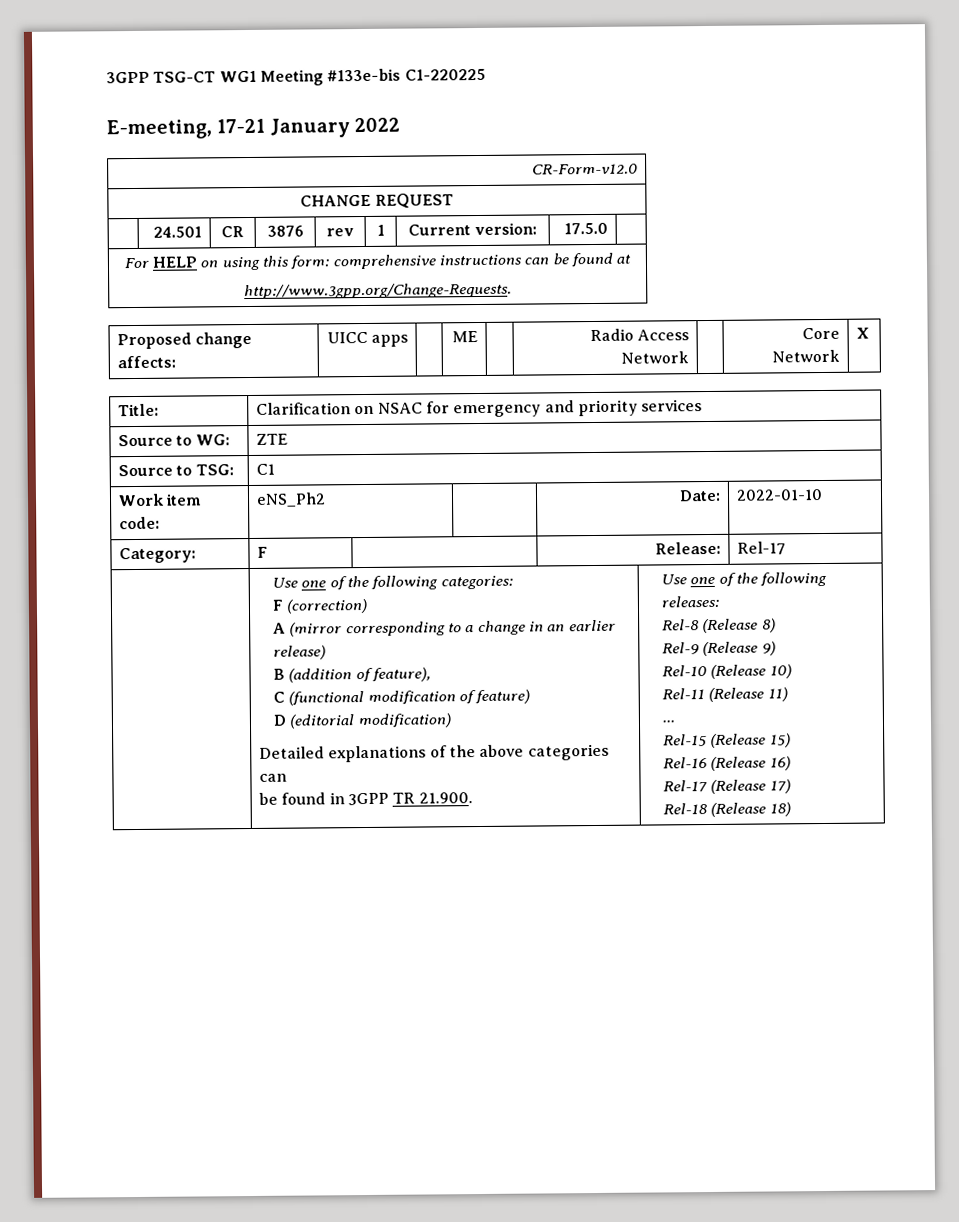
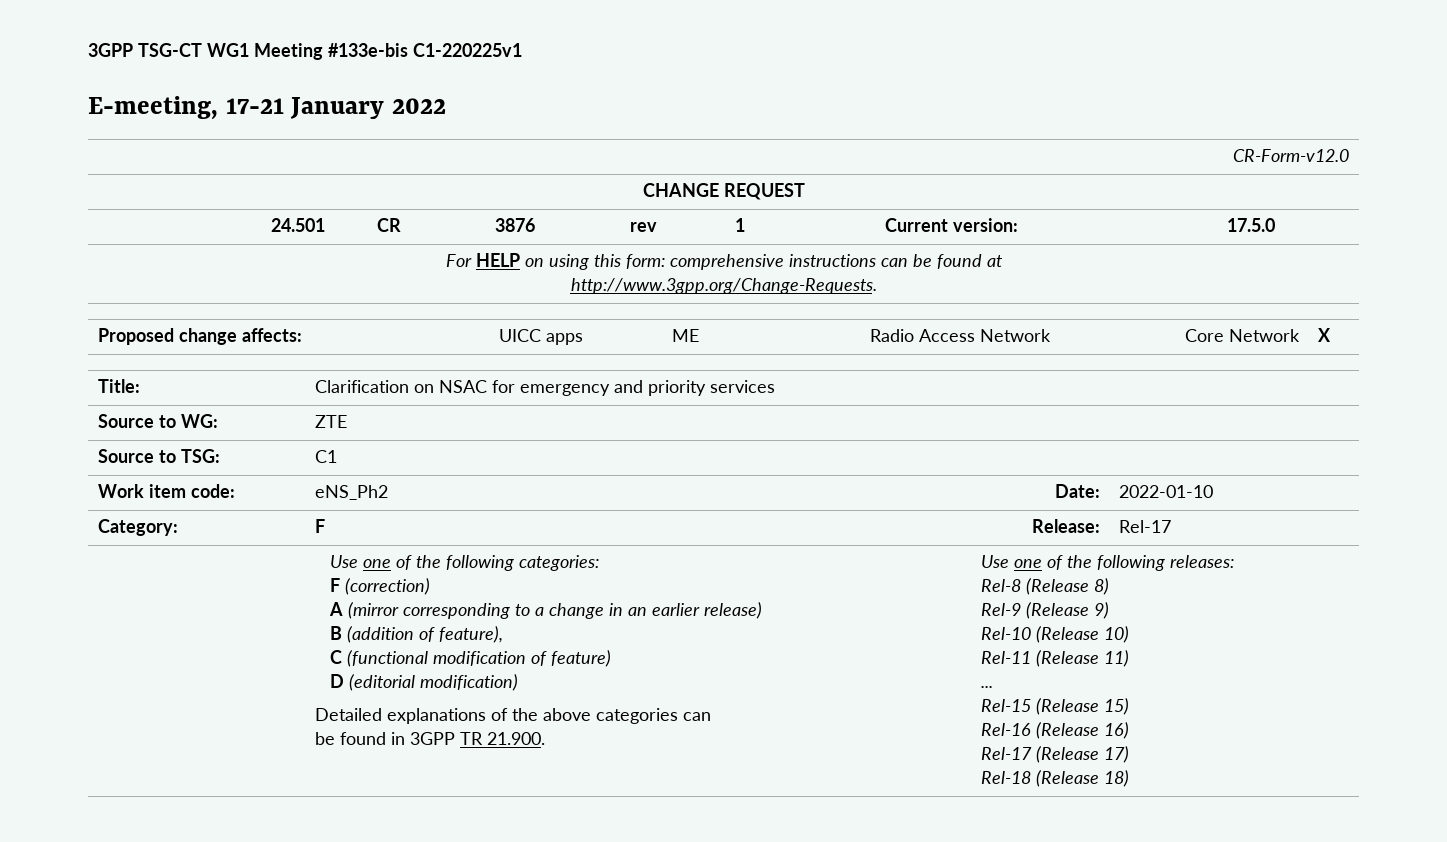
[404,68,486,81] C1-220225 -> [413,43,522,57] C1-220225v1

